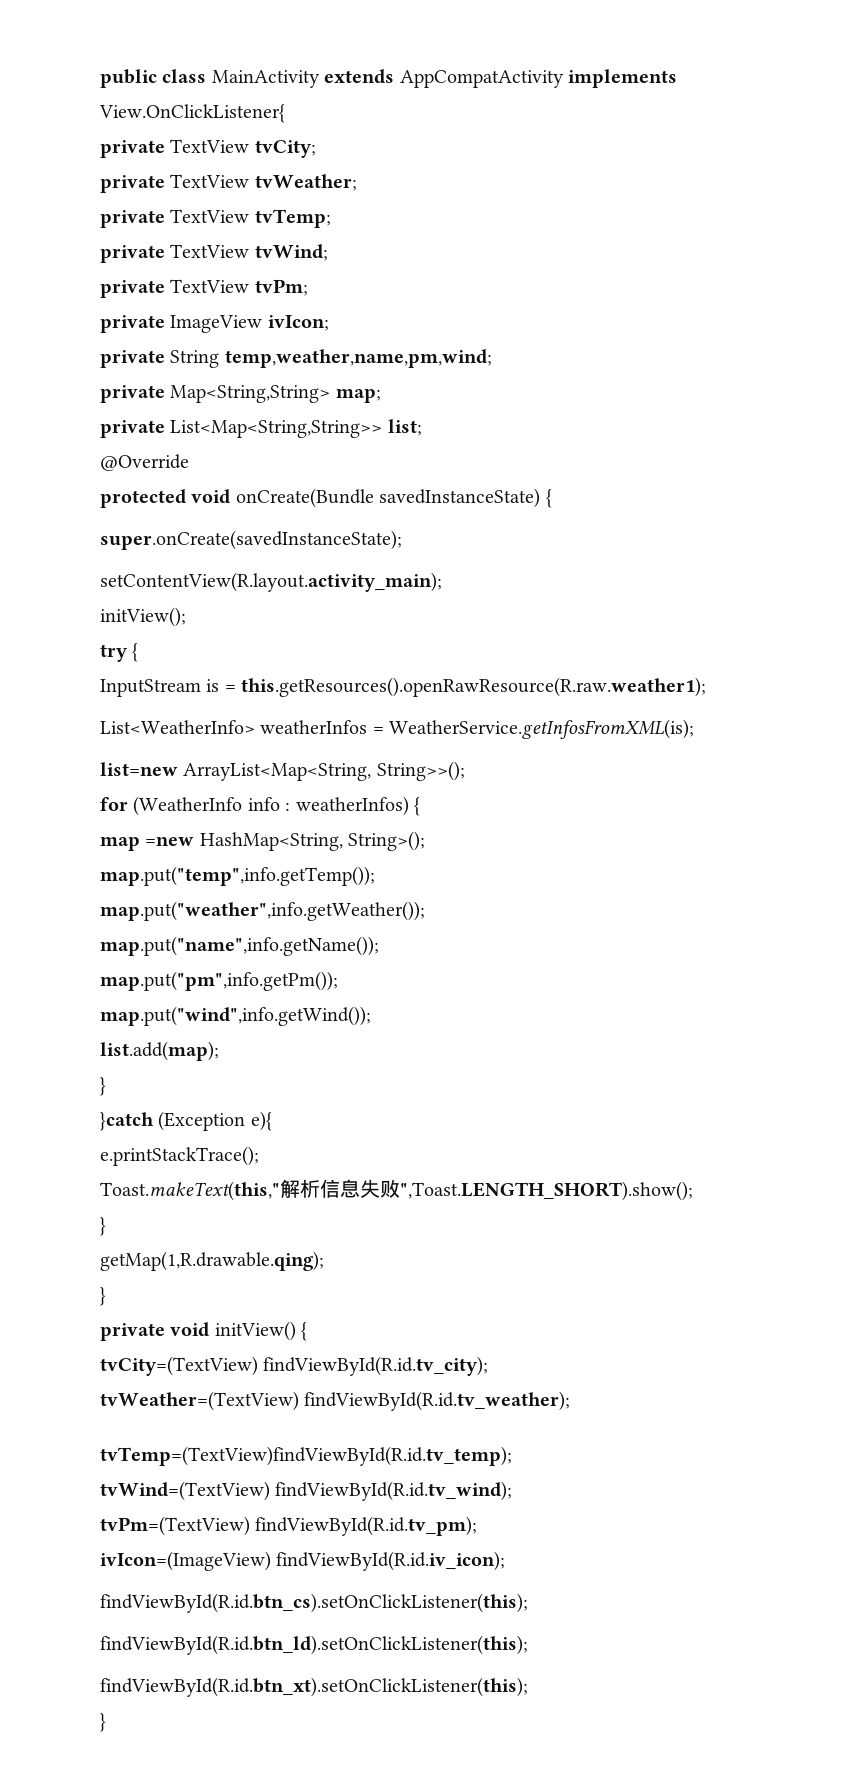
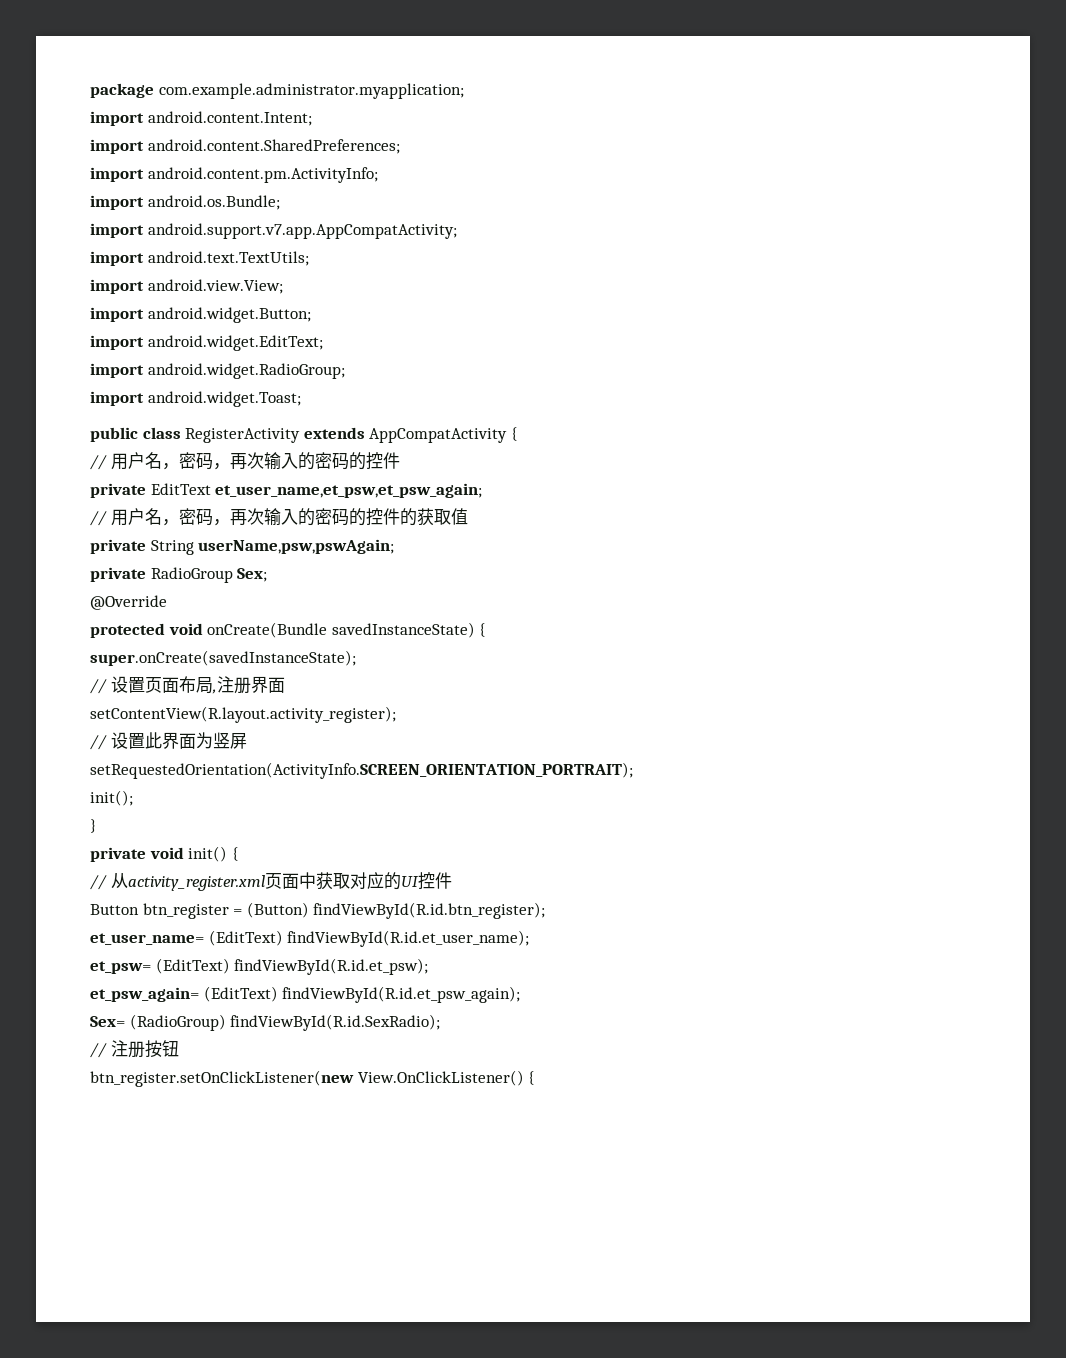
(100, 78) none -> [90,83,464,99] [90,111,312,126] [90,139,400,154] [90,167,378,183] [90,195,280,210] [90,223,457,239] [90,251,309,266] [90,279,283,294] [90,307,311,323] [90,335,323,351] [90,363,345,379] [90,391,301,407] package com.example.administrator.myapplication; // import android.content.Intent; // import android.content.SharedPreferences; // import android.content.pm.ActivityInfo; // import android.os.Bundle; // import android.support.v7.app.AppCompatActivity; // import android.text.TextUtils; // import android.view.View; // import android.widget.Button; // import android.widget.EditText; // import android.widget.RadioGroup; // import android.widget.Toast; //
[211,70,320,88] MainActivity -> [185,428,301,443] RegisterActivity
[568,69,677,88] [99,104,285,123] [100,139,316,158] [100,174,357,193] [100,209,331,228] [100,244,328,263] [100,279,308,298] [100,315,329,333] implements View.OnClickListener{ // private TextView tvCity; // private TextView tvWeather; // private TextView tvTemp; // private TextView tvWind; // private TextView tvPm; // private ImageView ivIcon; -> [510,427,518,441] [90,452,400,470] [90,483,483,498] [90,508,468,526] { // // 用户名，密码，再次输入的密码的控件 // private EditText et_user_name,et_psw,et_psw_again; // // 用户名，密码，再次输入的密码的控件的获取值
[224,349,492,368] [100,385,381,403] [100,419,422,438] temp,weather,name,pm,wind; // private Map<String,String> map; // private List<Map<String,String>> list; -> [198,539,395,554] [90,567,268,583] userName,psw,pswAgain; // private RadioGroup Sex;
[100,572,442,592] [100,607,186,627] [100,643,139,662] [100,677,707,697] [100,719,695,739] [100,761,465,781] [100,796,420,816] [100,831,426,851] [100,866,375,886] [100,901,425,921] [100,936,379,956] [100,971,338,991] [100,1006,371,1026] [100,1041,219,1061] [100,1077,106,1096] [100,1111,272,1131] [100,1146,259,1166] [100,1179,693,1201] [100,1217,106,1236] [100,1251,324,1271] setContentView(R.layout.activity_main); // initView(); // try { // InputStream is = this.getResources().openRawResource(R.raw.weather1); // List<WeatherInfo> weatherInfos = WeatherService.getInfosFromXML(is); // list=new ArrayList<Map<String, String>>(); // for (WeatherInfo info : weatherInfos) { // map =new HashMap<String, String>(); // map.put("temp",info.getTemp()); // map.put("weather",info.getWeather()); // map.put("name",info.getName()); // map.put("pm",info.getPm()); // map.put("wind",info.getWind()); // list.add(map); // } // }catch (Exception e){ // e.printStackTrace(); // Toast.makeText(this,"解析信息失败",Toast.LENGTH_SHORT).show(); // } // getMap(1,R.drawable.qing); -> [90,676,285,694] [90,706,396,723] [90,732,247,750] [90,762,633,779] [90,790,133,806] // 设置页面布局,注册界面 // setContentView(R.layout.activity_register); // // 设置此界面为竖屏 // setRequestedOrientation(ActivityInfo.SCREEN_ORIENTATION_PORTRAIT); // init();
[214,1321,308,1341] [100,1356,489,1376] [100,1391,571,1411] [100,1446,512,1466] [100,1481,513,1501] [100,1516,478,1536] [100,1551,506,1571] [100,1593,528,1613] [100,1635,528,1655] [100,1677,528,1697] [100,1713,106,1732] initView() { // tvCity=(TextView) findViewById(R.id.tv_city); // tvWeather=(TextView) findViewById(R.id.tv_weather); // tvTemp=(TextView)findViewById(R.id.tv_temp); // tvWind=(TextView) findViewById(R.id.tv_wind); // tvPm=(TextView) findViewById(R.id.tv_pm); // ivIcon=(ImageView) findViewById(R.id.iv_icon); // findViewById(R.id.btn_cs).setOnClickListener(this); // findViewById(R.id.btn_ld).setOnClickListener(this); // findViewById(R.id.btn_xt).setOnClickListener(this); // } -> [188,846,239,862] [90,872,452,891] [90,902,546,919] [90,930,530,947] [90,958,429,975] [90,986,521,1003] [90,1014,441,1031] [90,1040,179,1058] [90,1070,536,1087] init() { // // 从activity_register.xml页面中获取对应的UI控件 // Button btn_register = (Button) findViewById(R.id.btn_register); // et_user_name= (EditText) findViewById(R.id.et_user_name); // et_psw= (EditText) findViewById(R.id.et_psw); // et_psw_again= (EditText) findViewById(R.id.et_psw_again); // Sex= (RadioGroup) findViewById(R.id.SexRadio); // // 注册按钮 // btn_register.setOnClickListener(new View.OnClickListener() {

